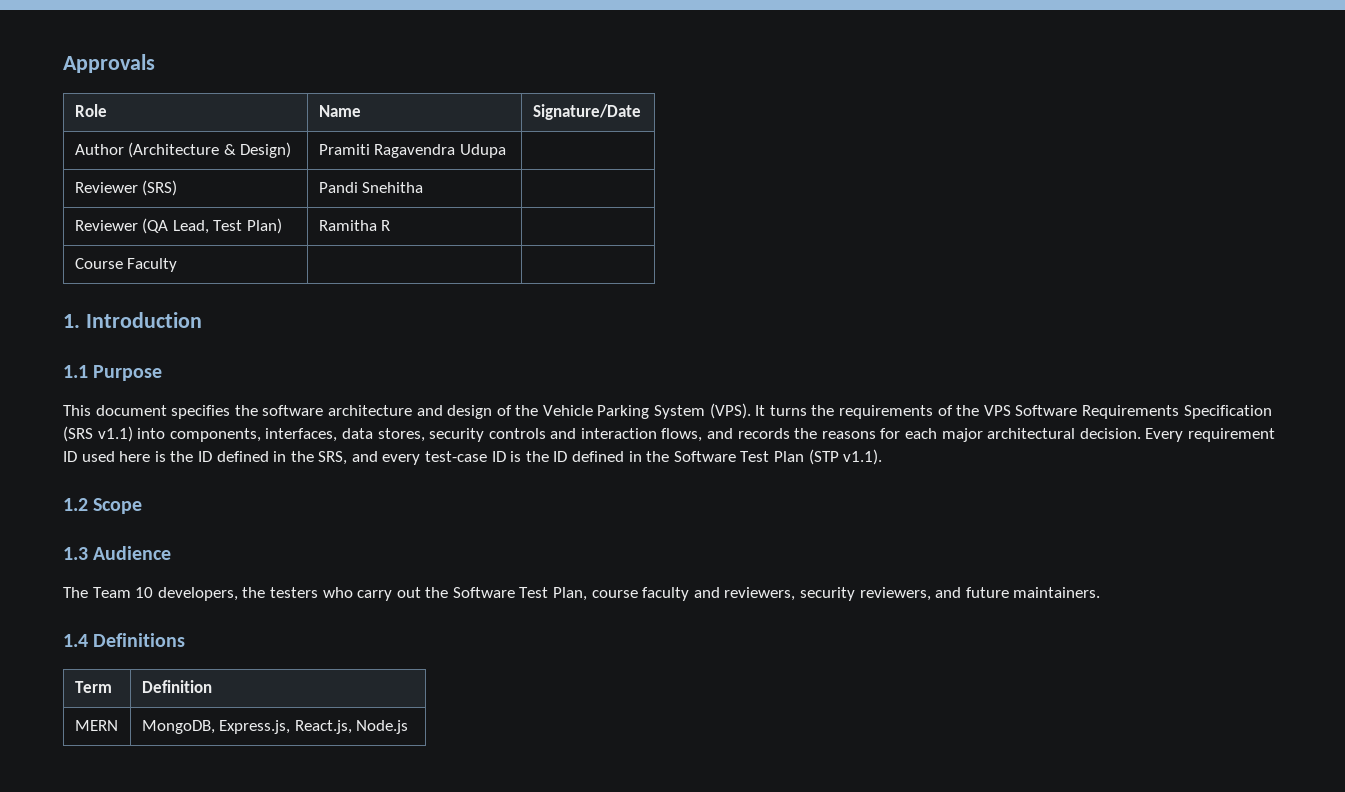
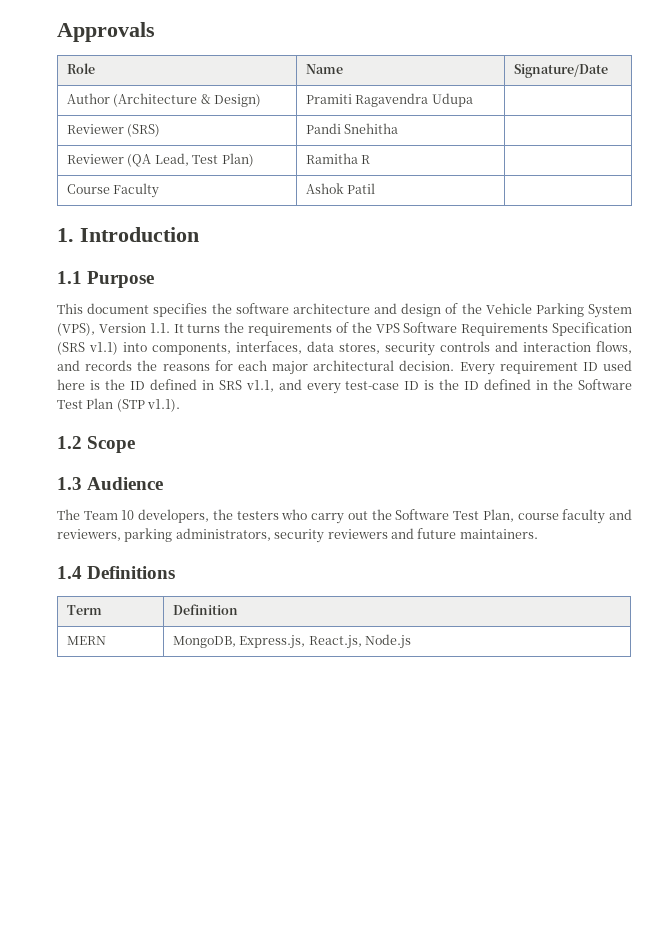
(178, 265) none -> [305,183,376,194] Ashok Patil
[709,403,751,419] (VPS). -> [57,323,170,336] (VPS), Version 1.1.
[290,451,348,465] the SRS, -> [218,380,274,392] SRS v1.1,
[800,587,931,601] security reviewers, -> [124,528,388,543] parking administrators, security reviewers

